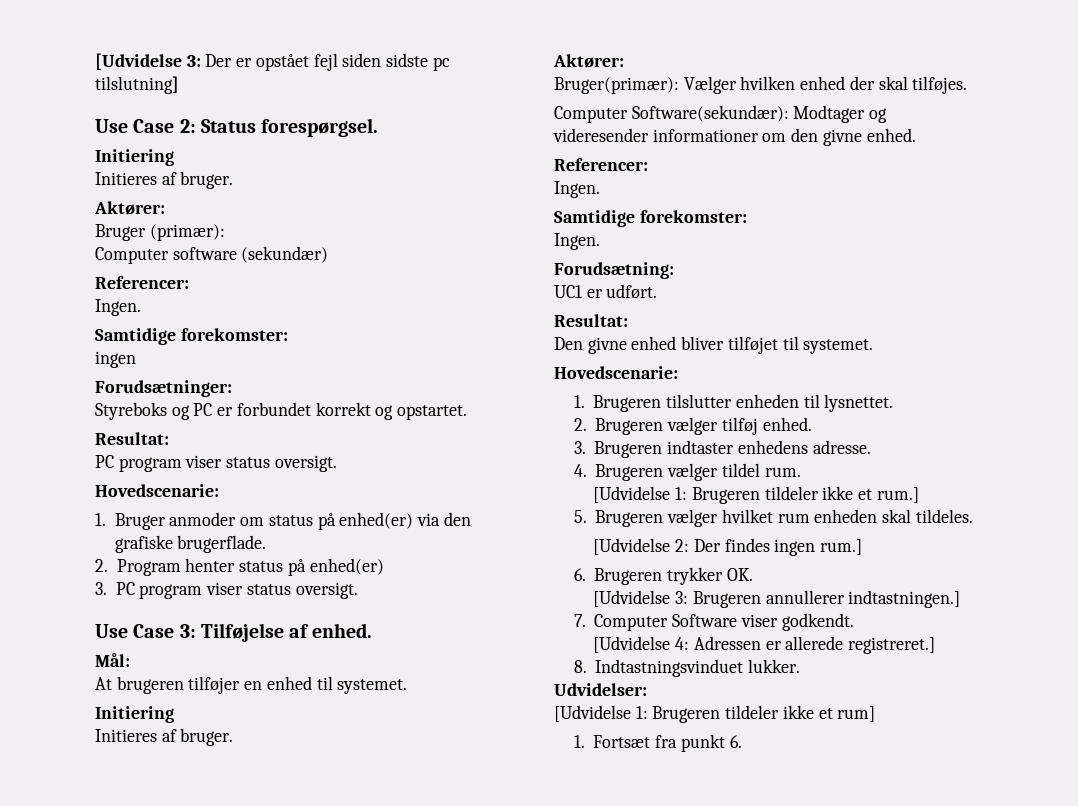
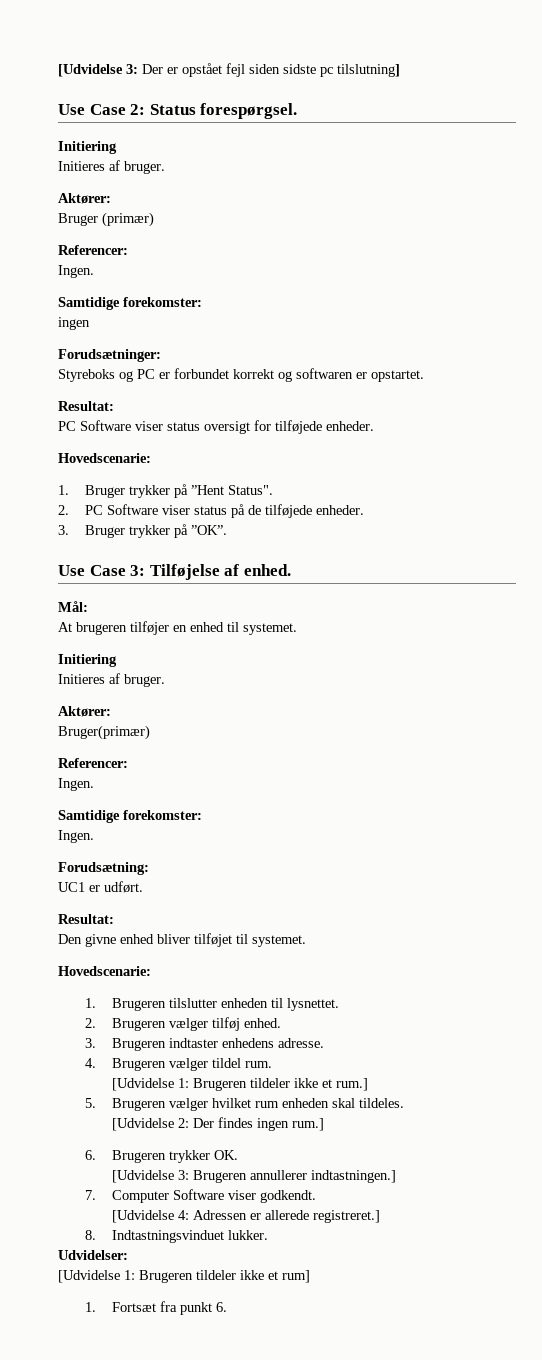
[149,224,225,241] [95,246,329,264] (primær): // Computer software (sekundær) -> [102,212,154,227] (primær)
(394, 412) none -> [296,368,367,379] softwaren er
[118,455,337,472] program viser status oversigt. -> [80,420,374,434] Software viser status oversigt for tilføjede enheder.
[169,512,471,530] [114,535,267,553] [95,558,384,576] [95,582,358,599] anmoder om status på enhed(er) via den grafiske brugerflade. // 2. Program henter status på enhed(er) // 3. PC program viser status oversigt. -> [128,484,273,498] [58,504,364,518] [58,524,227,538] trykker på ”Hent Status". // 2. PC Software viser status på de tilføjede enheder. // 3. Bruger trykker på ”OK”.
[554,76,968,94] [554,105,888,123] [553,128,916,146] Bruger(primær): Vælger hvilken enhed der skal tilføjes. // Computer Software(sekundær): Modtager og videresender informationer om den givne enhed. -> [58,725,150,740] Bruger(primær)

